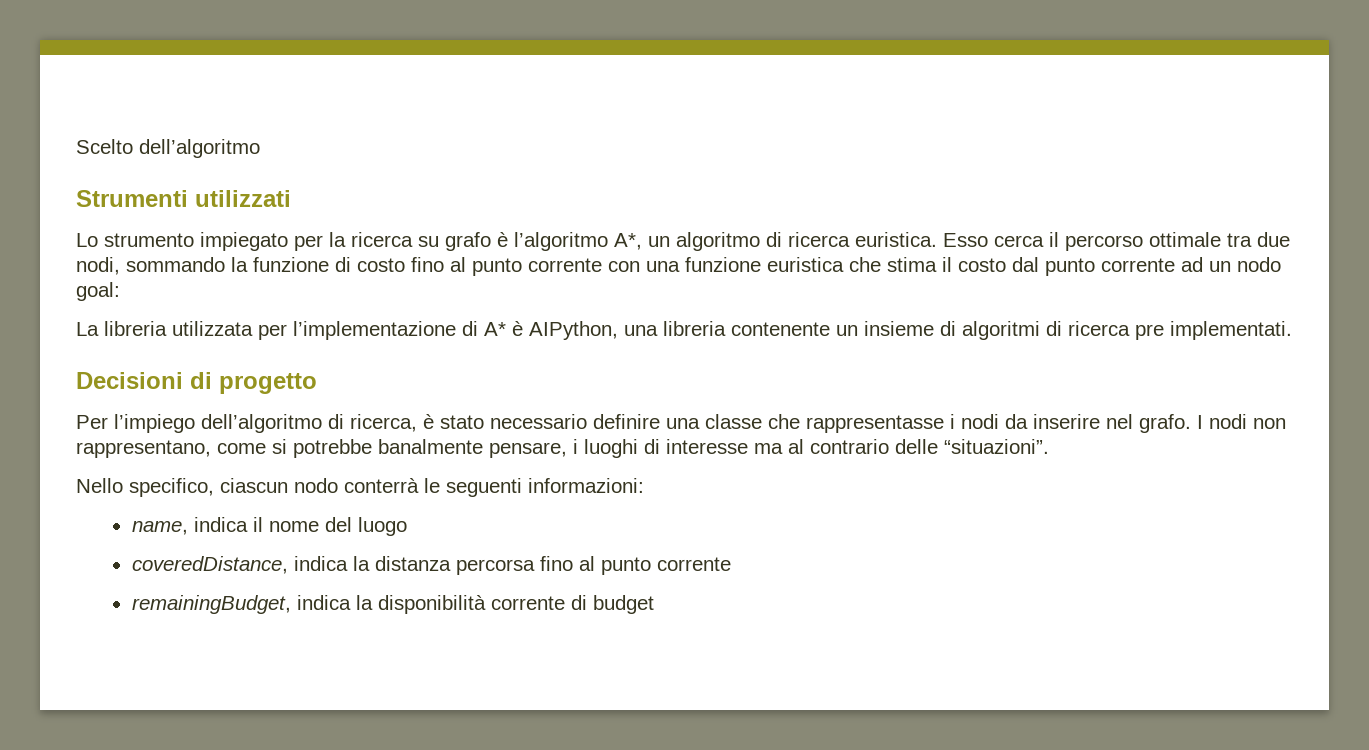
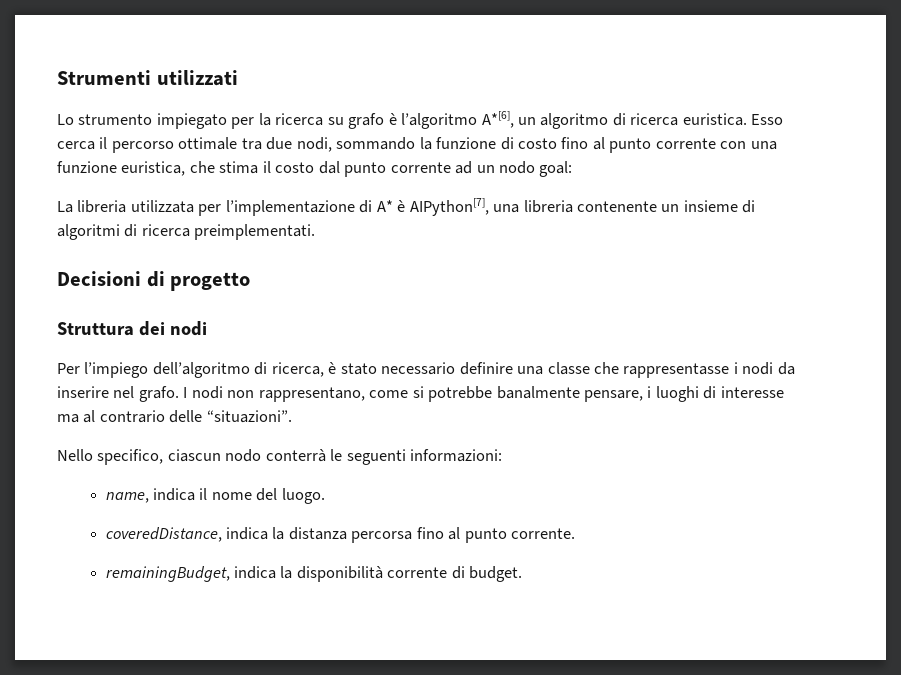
[76,139,260,158] Scelto dell’algoritmo // -> (57, 77) none
[614,233,642,250] A*, -> [481,111,514,128] A*[6],
[767,257,844,272] euristica -> [121,161,186,176] euristica,
[529,321,618,340] AIPython, -> [409,198,489,216] AIPython[7],
[1135,321,1292,340] pre implementati. -> [194,224,316,240] preimplementati.
(317, 383) none -> [57,321,207,336] // Struttura dei nodi
[357,517,407,536] luogo -> [281,488,325,504] luogo.
[656,557,731,571] corrente -> [511,528,576,539] corrente.
[592,595,654,614] budget -> [469,566,523,582] budget.

